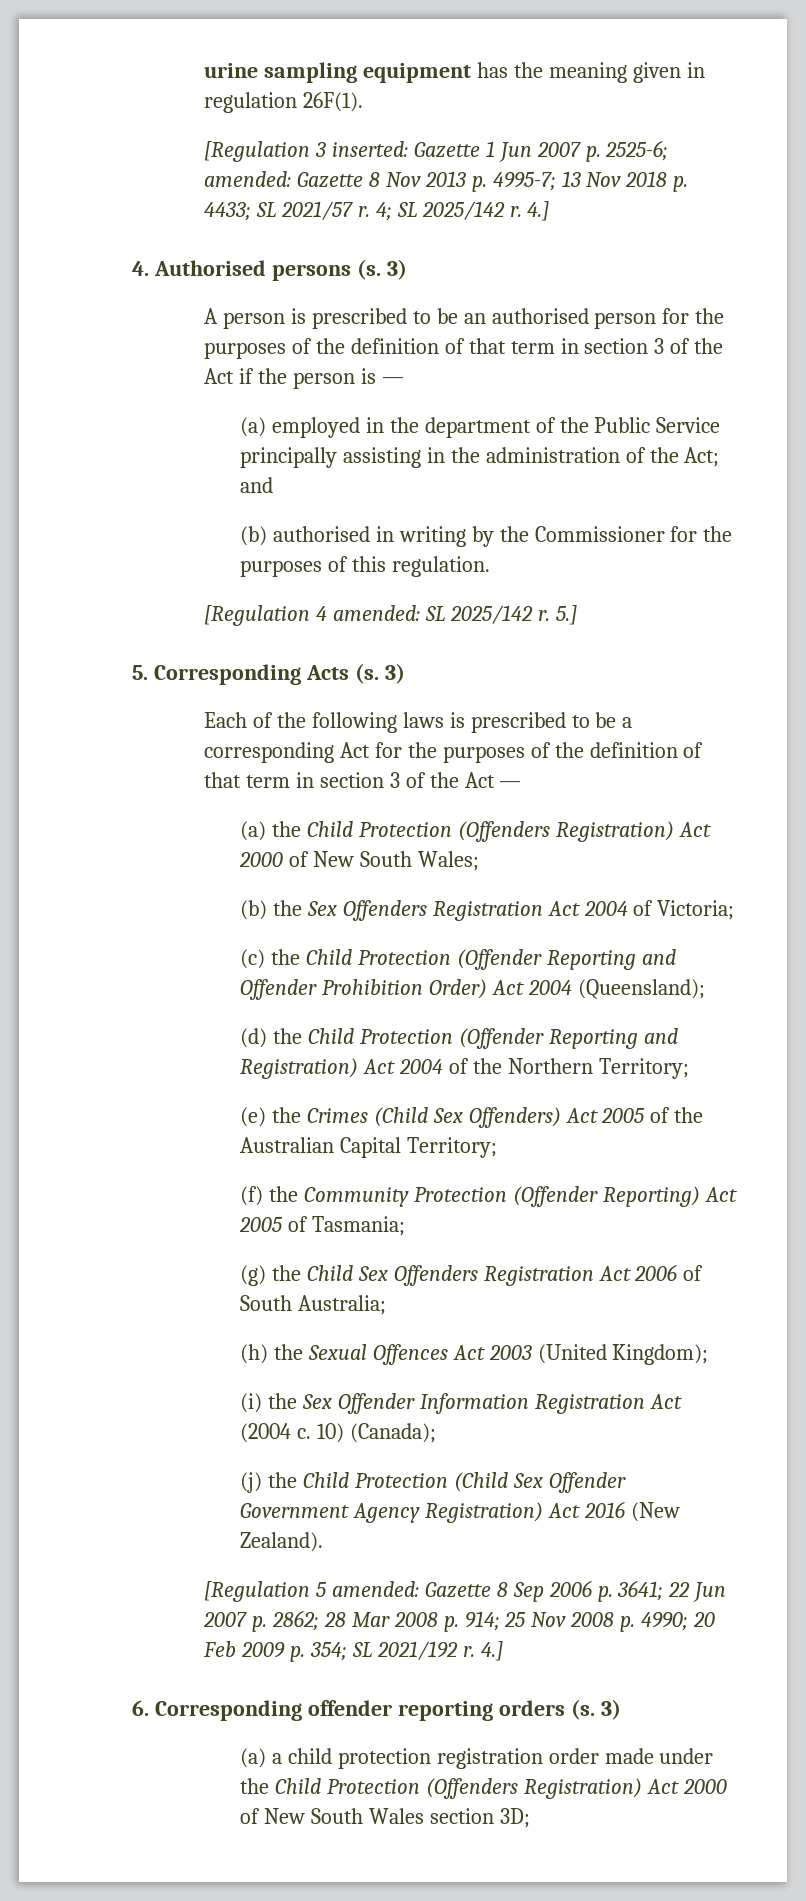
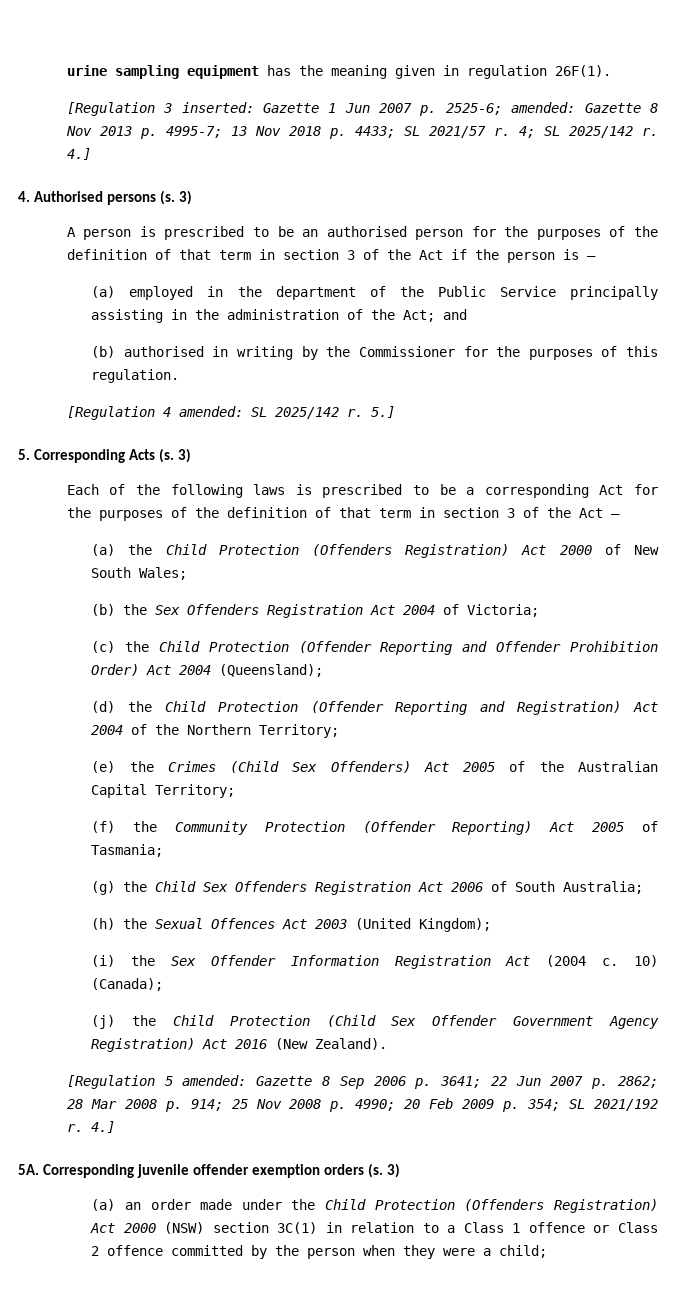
[132,1700,493,1721] 6. Corresponding offender reporting -> [18,1164,321,1178] 5A. Corresponding juvenile offender exemption
[271,1748,543,1769] a child protection registration -> [124,1202,141,1210] an
[239,1808,530,1828] of New South Wales section 3D; -> [164,1222,659,1234] [91,1245,548,1259] (NSW) section 3C(1) in relation to a Class 1 offence or Class 2 offence committed by the person when they were a child;

